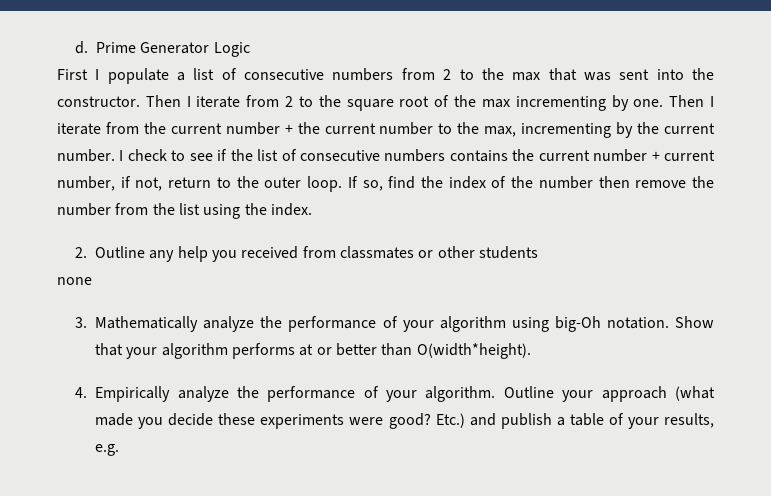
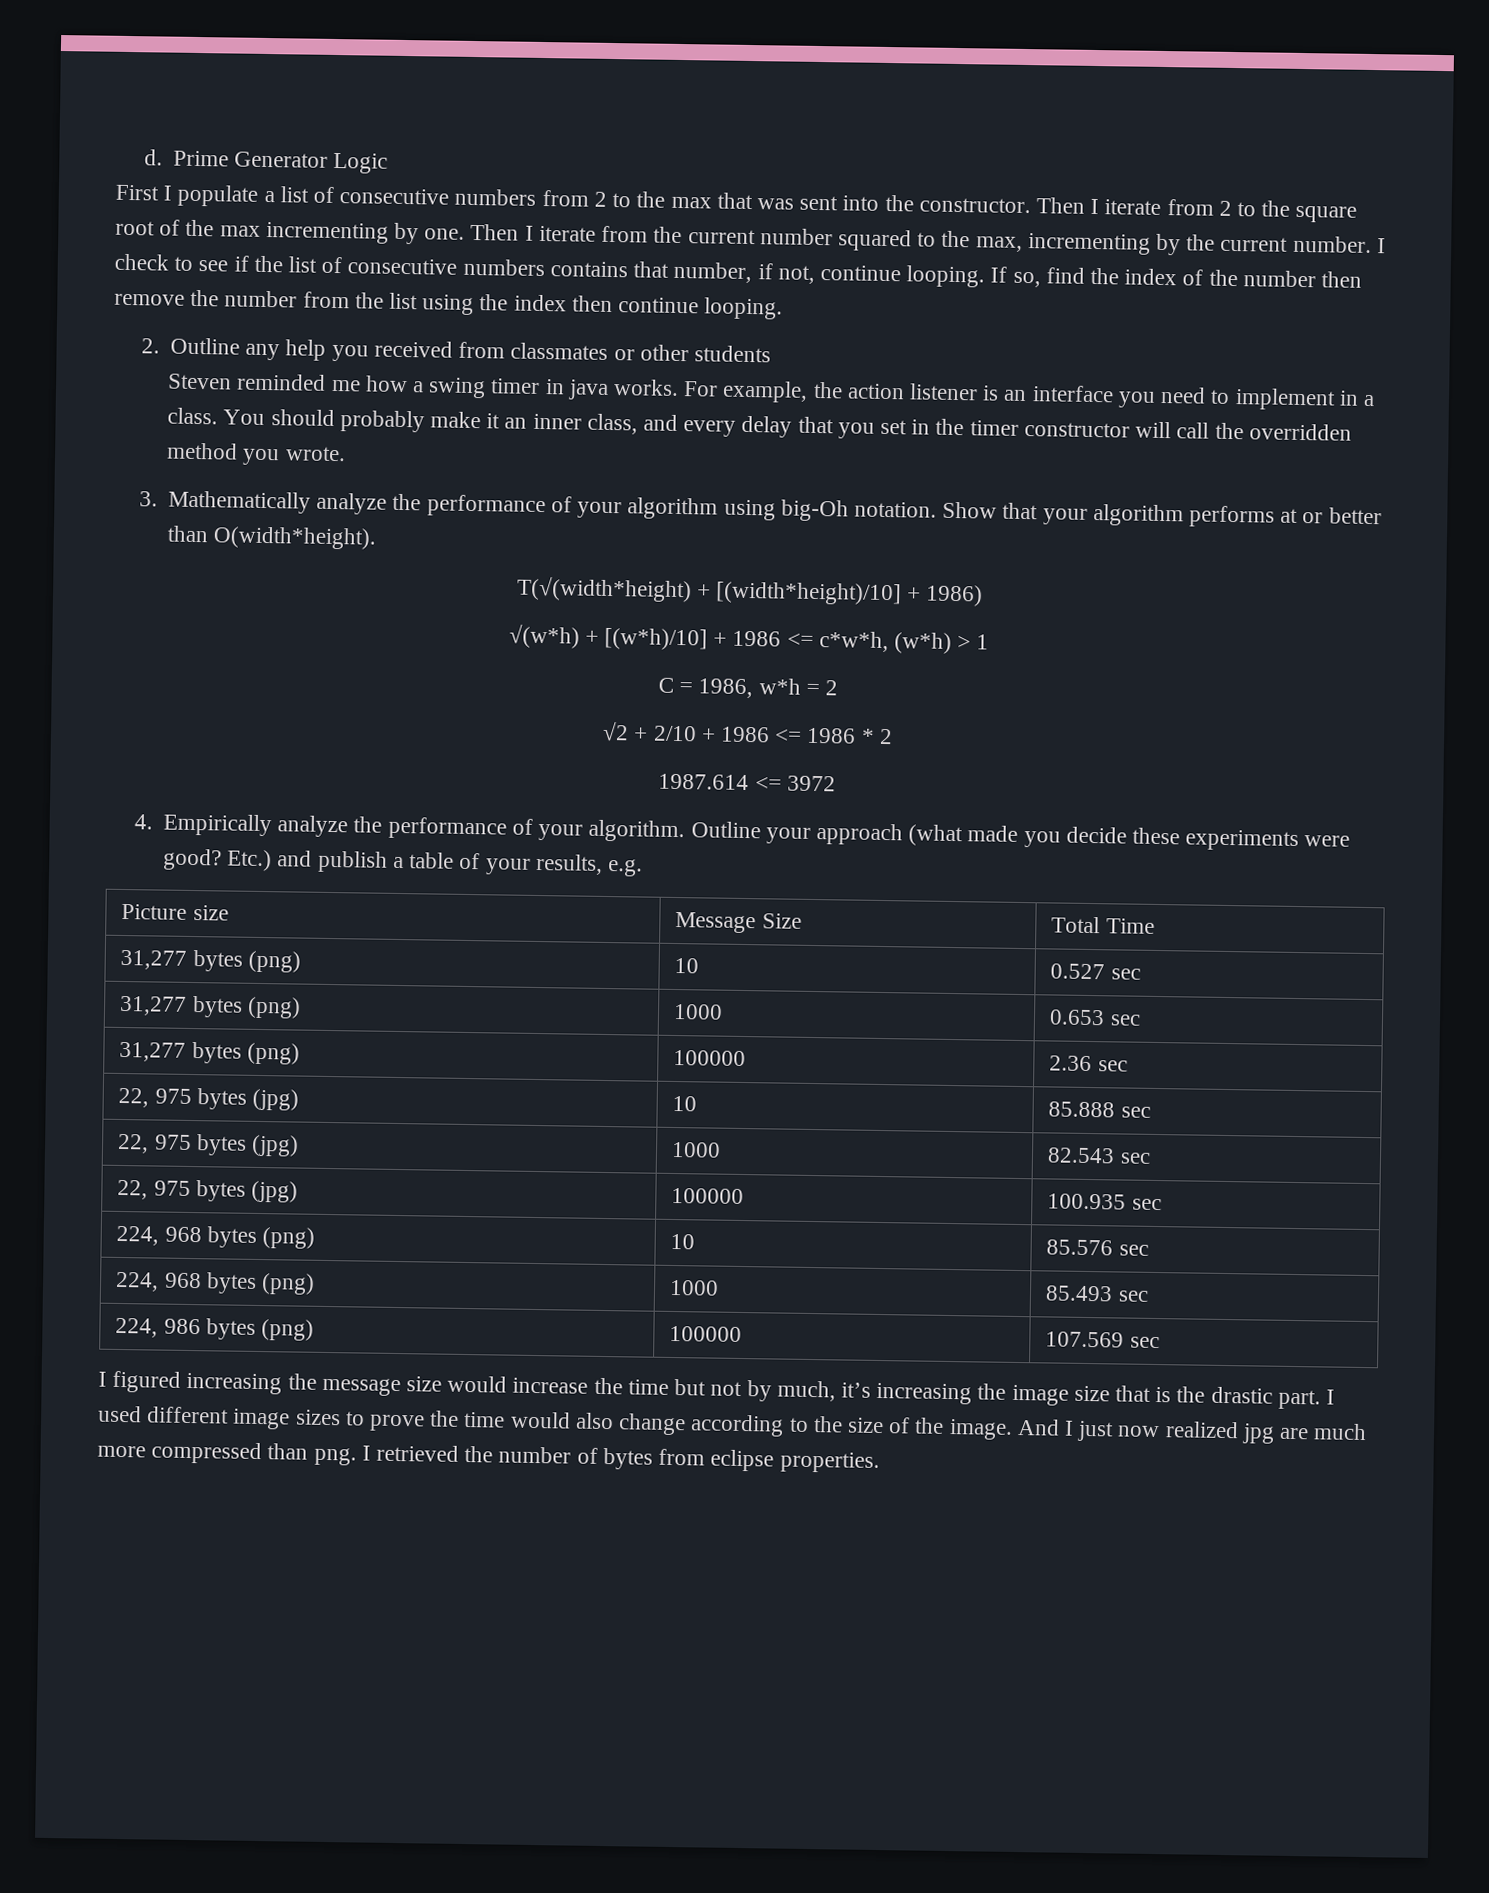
[284,122,434,135] + the current number -> [837,229,912,252] squared
[512,149,715,162] [57,176,343,192] the current number + current number, if not, return to the outer loop. -> [633,261,986,288] that number, if not, continue looping.
[270,203,312,216] index. -> [513,294,784,320] index then continue looping.
[57,277,92,285] // none -> [168,373,1375,411] [167,407,1352,441] [167,442,346,466] // Steven reminded me how a swing timer in java works. For example, the action listener is an interface you need to implement in a class. You should probably make it an inner class, and every delay that you set in the timer constructor will call the overridden method you wrote.
(531, 351) none -> [516,575,984,607] [508,623,990,654] [657,677,839,699] [602,720,893,745] [658,773,836,792] // T(√(width*height) + [(width*height)/10] + 1986) // √(w*h) + [(w*h)/10] + 1986 <= c*w*h, (w*h) > 1 // C = 1986, w*h = 2 // √2 + 2/10 + 1986 <= 1986 * 2 // 1987.614 <= 3972
(120, 450) none -> [121,903,229,921] [675,911,802,934] [1051,916,1155,934] [120,949,301,973] [674,957,700,974] [1050,963,1141,980] [119,995,301,1019] [673,1003,724,1020] [1049,1009,1141,1026] [119,1041,300,1065] [673,1049,747,1067] [1049,1055,1128,1072] [118,1087,299,1111] [672,1095,698,1112] [1048,1101,1151,1118] [117,1133,299,1157] [671,1141,722,1158] [1047,1147,1151,1164] [117,1179,298,1203] [671,1187,745,1205] [1047,1193,1162,1211] [116,1225,315,1249] [670,1233,696,1250] [1046,1239,1149,1256] [115,1271,315,1295] [669,1279,720,1296] [1045,1285,1149,1302] [115,1317,314,1341] [669,1325,743,1343] [1045,1331,1160,1349] [98,1370,1336,1410] [98,1405,1368,1444] [97,1441,880,1474] // Picture size | Message Size | Total Time // 31,277 bytes (png) | 10 | 0.527 sec // 31,277 bytes (png) | 1000 | 0.653 sec // 31,277 bytes (png) | 100000 | 2.36 sec // 22, 975 bytes (jpg) | 10 | 85.888 sec // 22, 975 bytes (jpg) | 1000 | 82.543 sec // 22, 975 bytes (jpg) | 100000 | 100.935 sec // 224, 968 bytes (png) | 10 | 85.576 sec // 224, 968 bytes (png) | 1000 | 85.493 sec // 224, 986 bytes (png) | 100000 | 107.569 sec // I figured increasing the message size would increase the time but not by much, it’s increasing the image size that is the drastic part. I used different image sizes to prove the time would also change according to the size of the image. And I just now realized jpg are much more compressed than png. I retrieved the number of bytes from eclipse properties.

